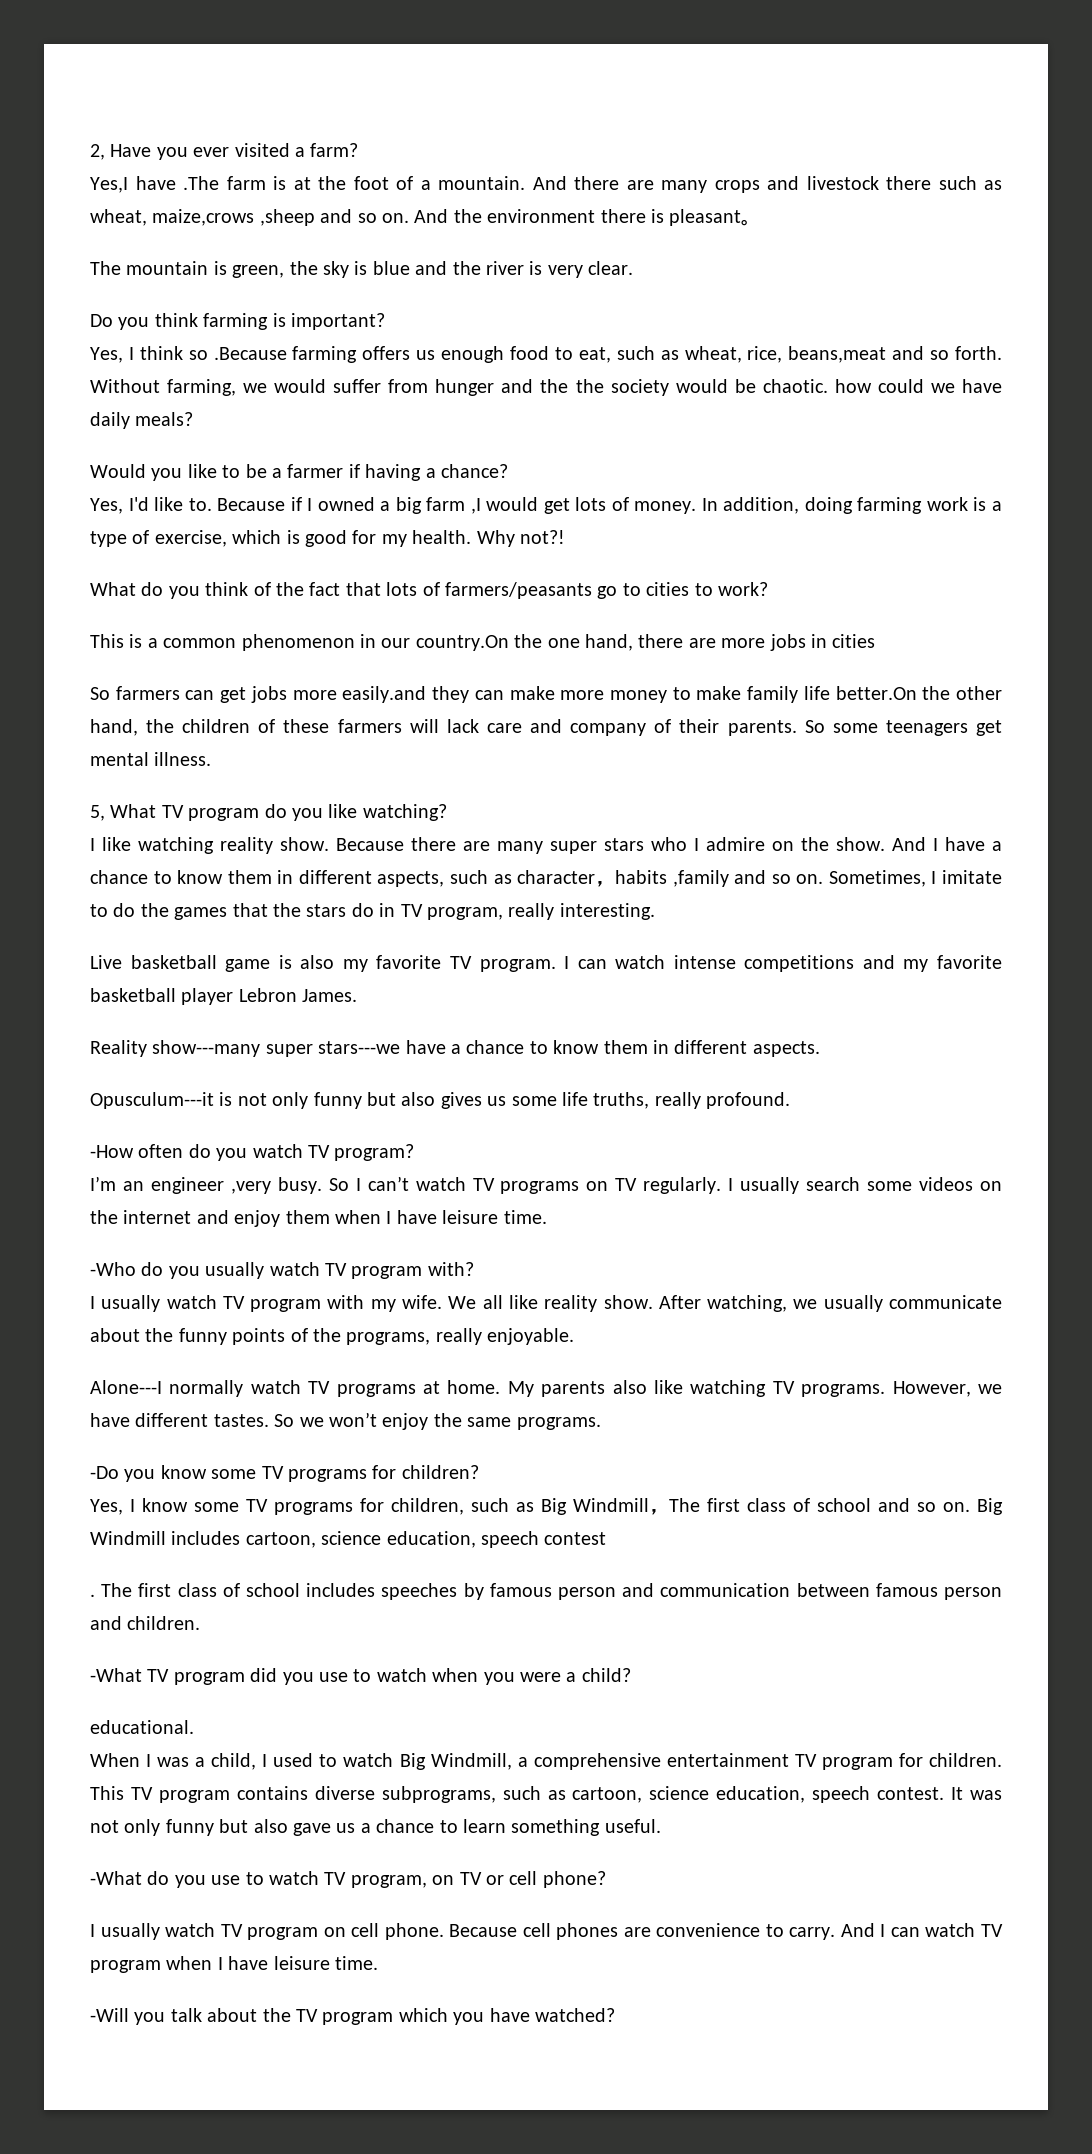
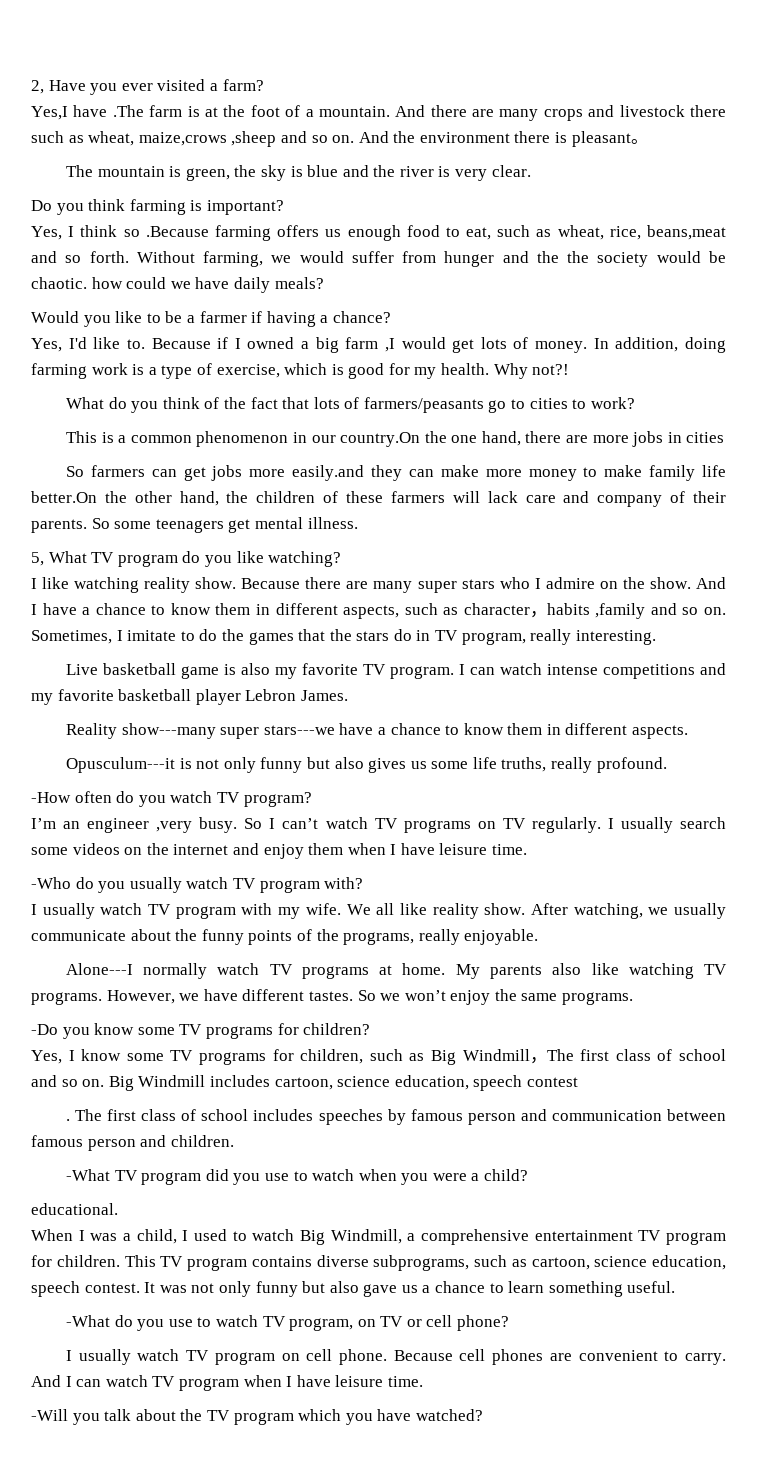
[656,1923,761,1937] convenience -> [578,1350,658,1361] convenient

